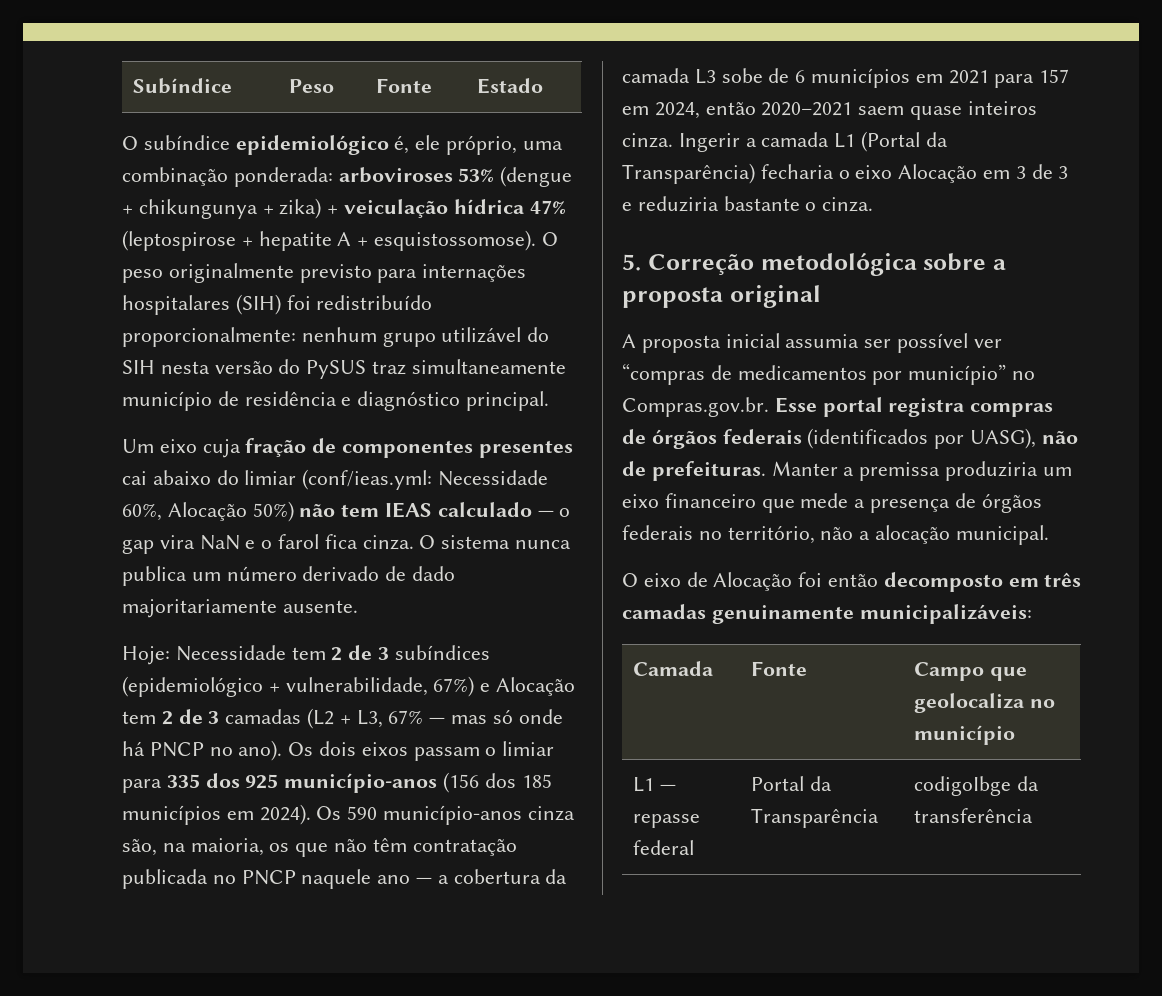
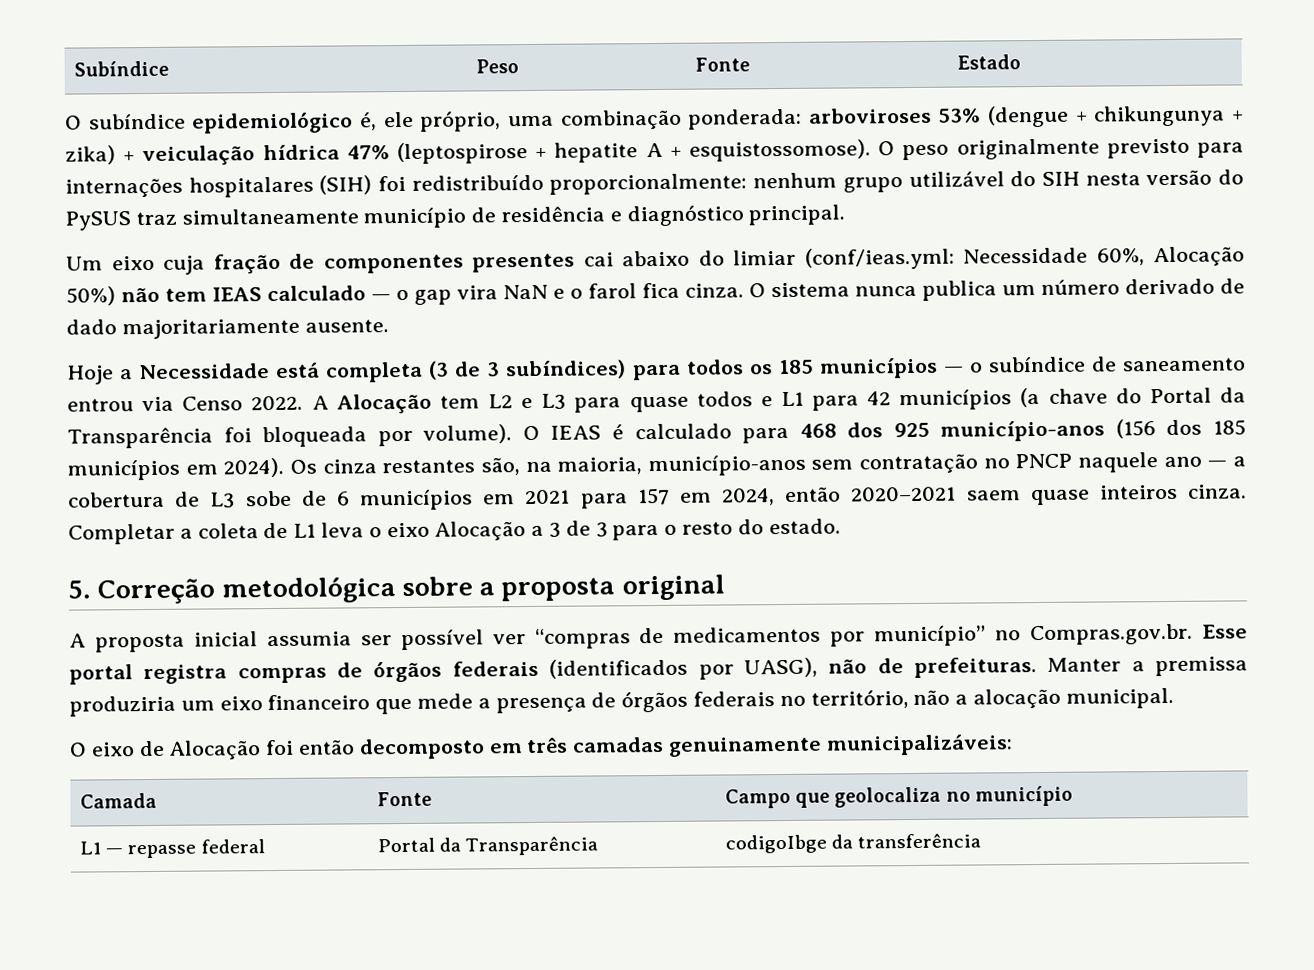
[122,645,490,665] [122,676,576,697] [122,708,563,729] [122,740,555,761] [122,774,200,793] Hoje: Necessidade tem 2 de 3 subíndices (epidemiológico + vulnerabilidade, 67%) e Alocação tem 2 de 3 camadas (L2 + L3, 67% — mas só onde há PNCP no ano). Os dois eixos passam o limiar para 335 -> [67,356,1246,385] [67,387,1247,415] [67,423,837,449] Hoje a Necessidade está completa (3 de 3 subíndices) para todos os 185 municípios — o subíndice de saneamento entrou via Censo 2022. A Alocação tem L2 e L3 para quase todos e L1 para 42 municípios (a chave do Portal da Transparência foi bloqueada por volume). O IEAS é calculado para 468
[347,805,575,825] [122,838,517,857] [122,869,208,889] 590 município-anos cinza são, na maioria, os que não têm contratação publicada -> [322,453,979,477] cinza restantes são, na maioria, município-anos sem contratação
[545,869,568,884] [622,68,690,83] da camada -> [175,491,201,507] de
[678,131,948,152] [622,163,834,184] Ingerir a camada L1 (Portal da Transparência) fecharia -> [68,522,365,545] Completar a coleta de L1 leva
[983,170,1011,179] em -> [531,525,545,536] a
[622,196,874,212] e reduziria bastante o cinza. -> [612,518,841,541] para o resto do estado.

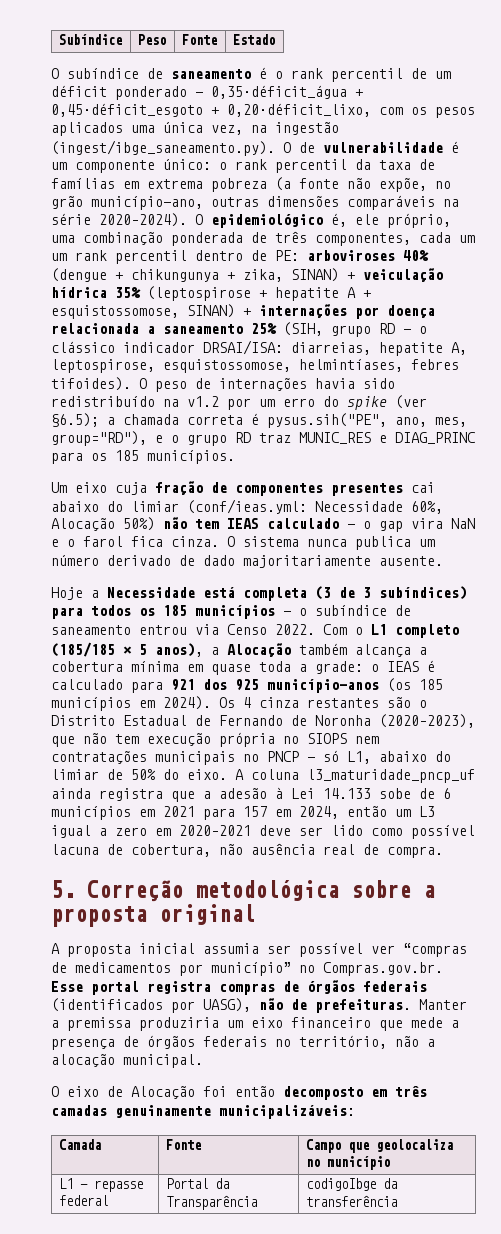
(186, 121) none -> [147,67,451,82] [51,85,363,100] [51,103,475,118] [51,122,339,136] [51,140,459,156] [51,159,435,173] [51,177,451,192] [51,195,459,210] [51,213,203,227] de saneamento é o rank percentil de um déficit ponderado — 0,35·déficit_água + 0,45·déficit_esgoto + 0,20·déficit_lixo, com os pesos aplicados uma única vez, na ingestão (ingest/ibge_saneamento.py). O de vulnerabilidade é um componente único: o rank percentil da taxa de famílias em extrema pobreza (a fonte não expõe, no grão município-ano, outras dimensões comparáveis na série 2020–2024). O
[688,107,982,130] ponderada: arboviroses 53% -> [171,231,475,246] [51,250,429,264] ponderada de três componentes, cada um um rank percentil dentro de PE: arboviroses 40%
[65,145,116,165] zika) -> [243,268,339,282] zika, SINAN)
[346,145,390,160] 47% -> [115,287,141,298] 35%
[689,138,1245,162] [65,169,1244,198] [65,204,846,231] esquistossomose). O peso originalmente previsto para internações hospitalares (SIH) foi redistribuído proporcionalmente: nenhum grupo utilizável do SIH nesta versão do PySUS traz simultaneamente município de residência e diagnóstico principal. -> [51,304,435,319] [51,322,427,337] [51,340,467,356] [51,359,459,373] [51,377,395,392] [51,395,427,410] [51,413,467,428] [51,431,475,446] [51,450,235,464] esquistossomose, SINAN) + internações por doença relacionada a saneamento 25% (SIH, grupo RD — o clássico indicador DRSAI/ISA: diarreias, hepatite A, leptospirose, esquistossomose, helmintíases, febres tifoides). O peso de internações havia sido redistribuído na v1.2 por um erro do spike (ver §6.5); a chamada correta é pysus.sih("PE", ano, mes, group="RD"), e o grupo RD traz MUNIC_RES e DIAG_PRINC para os 185 municípios.
[311,387,1247,415] [67,424,540,449] A Alocação tem L2 e L3 para quase todos e L1 para 42 municípios (a chave do Portal da Transparência foi bloqueada por volume). O -> [323,624,459,638] [51,642,427,657] [51,661,379,675] Com o L1 completo (185/185 × 5 anos), a Alocação também alcança a cobertura mínima em quase toda a grade: o
[799,423,837,438] 468 -> [171,679,195,691] 921
[1115,419,1203,439] (156 dos -> [387,678,411,692] (os
(317, 466) none -> [243,697,251,708] 4
[480,452,1247,477] [68,491,236,509] são, na maioria, município-anos sem contratação no PNCP naquele ano — a cobertura de L3 -> [387,697,427,708] [51,714,475,728] [51,732,379,747] [51,750,451,765] [51,769,475,783] [51,787,371,802] são o Distrito Estadual de Fernando de Noronha (2020–2023), que não tem execução própria no SIOPS nem contratações municipais no PNCP — só L1, abaixo do limiar de 50% do eixo. A coluna l3_maturidade_pncp_uf ainda registra que a adesão à Lei 14.133
[851,484,1247,506] [68,518,841,545] 2020–2021 saem quase inteiros cinza. Completar a coleta de L1 leva o eixo Alocação a 3 de 3 para o resto do estado. -> [395,806,435,817] [51,825,475,839] [51,843,443,858] um L3 igual a zero em 2020–2021 deve ser lido como possível lacuna de cobertura, não ausência real de compra.

